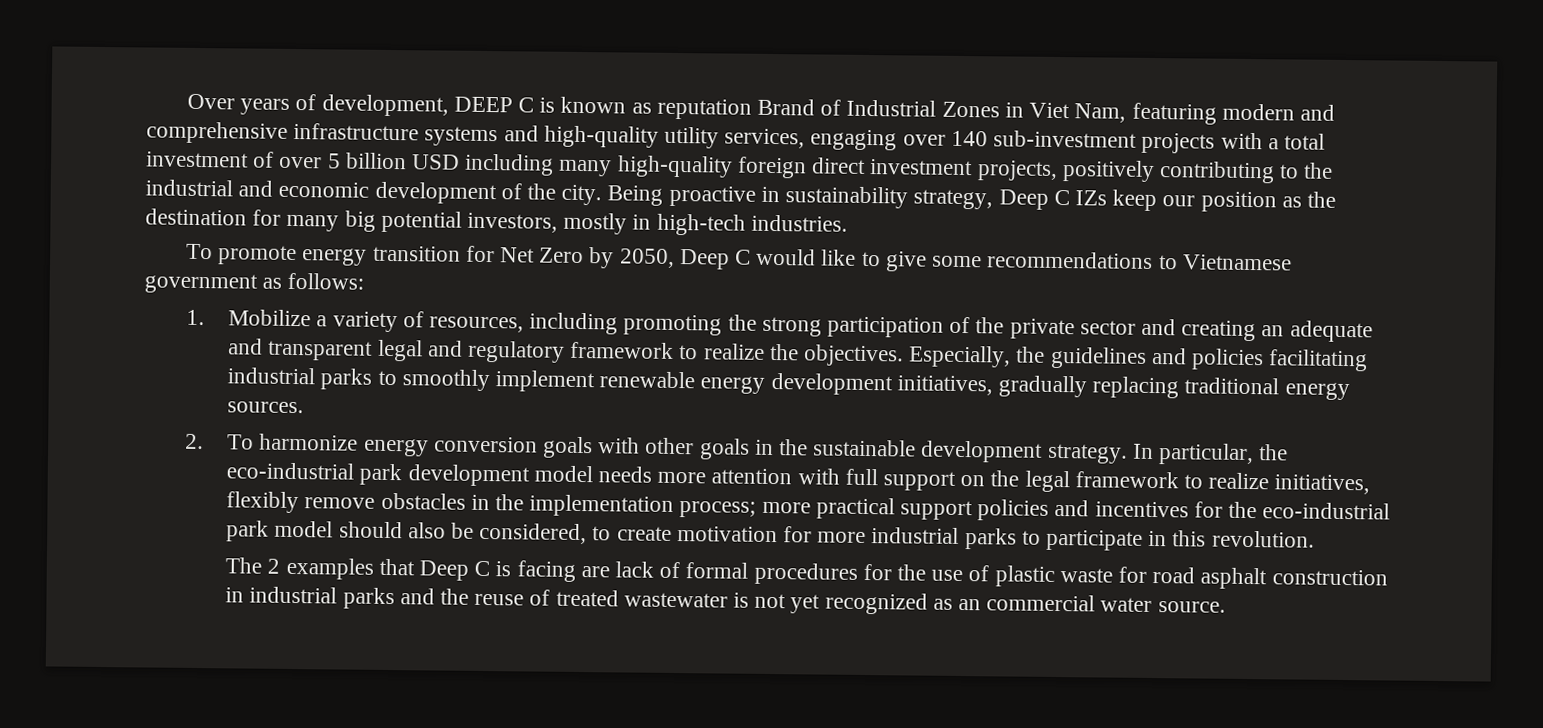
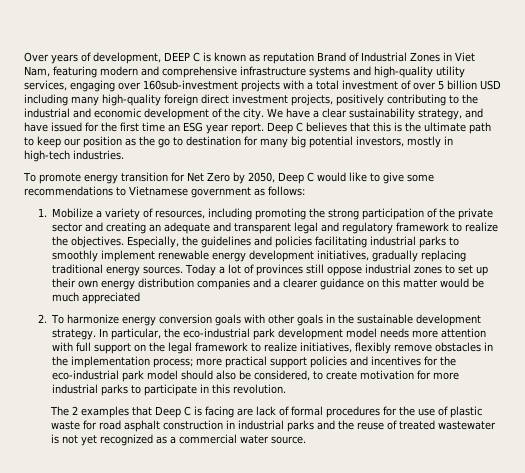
[950,130,1138,148] 140 sub-investment -> [143,80,238,90] 160sub-investment
[607,185,1107,210] Being proactive in sustainability strategy, Deep C IZs -> [266,108,483,120] [24,122,491,134] [24,137,34,146] We have a clear sustainability strategy, and have issued for the first time an ESG year report. Deep C believes that this is the ultimate path to
(1336, 199) none -> [158,137,183,148] go to
(305, 407) none -> [185,264,488,276] [52,278,485,290] [52,292,141,304] Today a lot of provinces still oppose industrial zones to set up their own energy distribution companies and a clearer guidance on this matter would be much appreciated
[958,598,982,611] an -> [170,436,177,444] a

